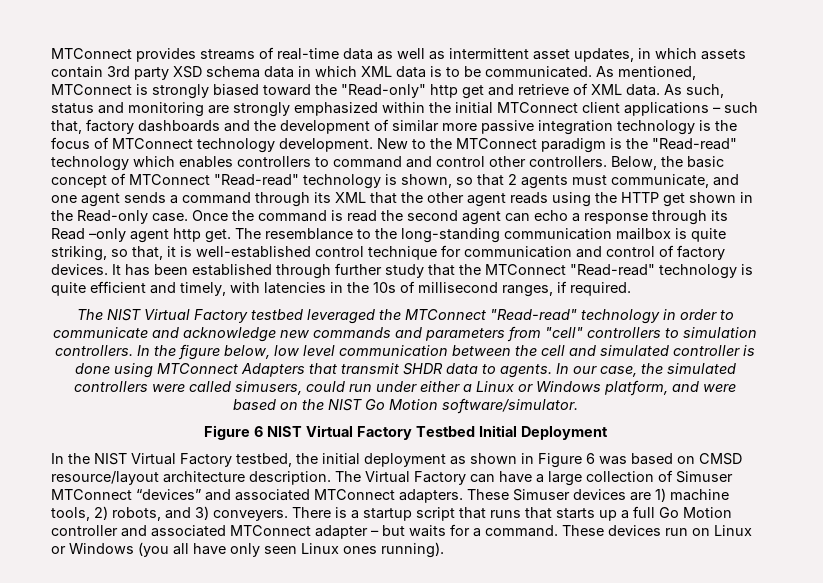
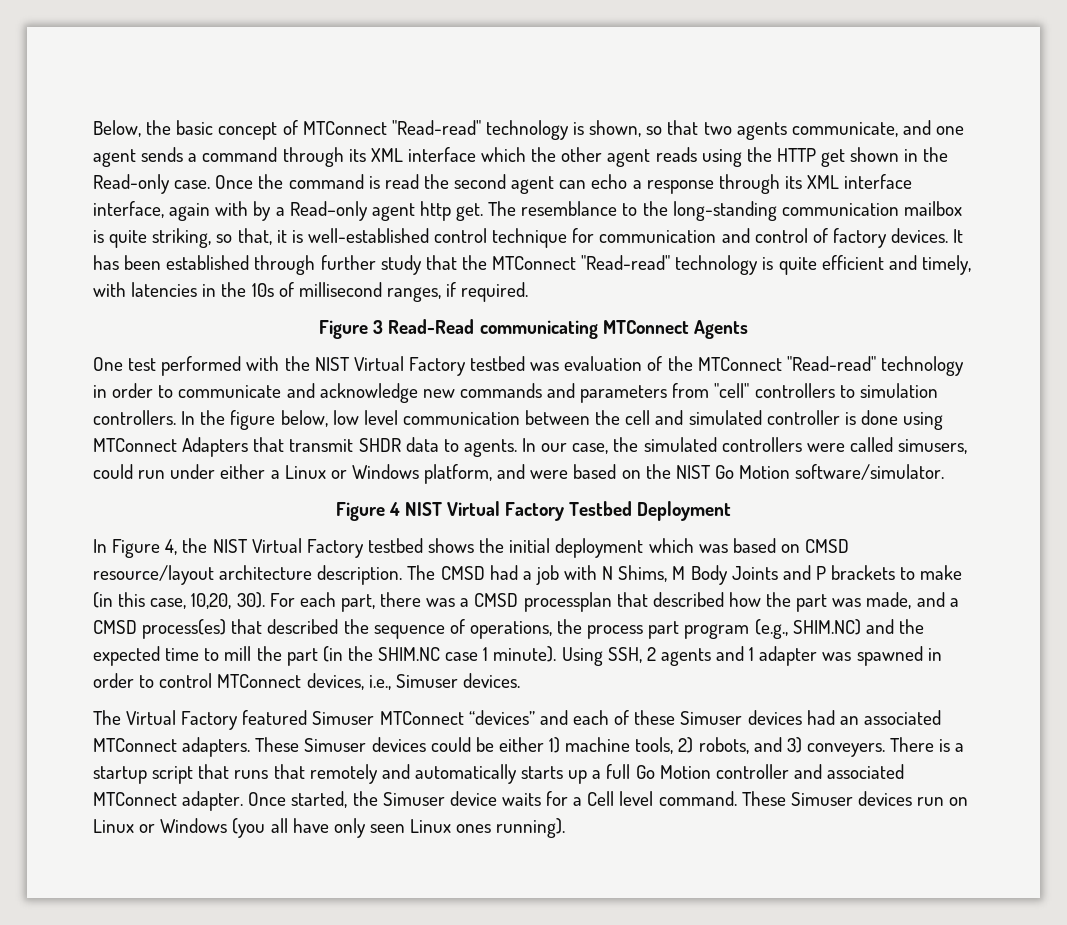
[51,47,746,62] [51,66,696,80] [51,83,724,99] [51,102,758,117] [51,119,737,135] [51,137,737,153] [51,156,607,171] MTConnect provides streams of real-time data as well as intermittent asset updates, in which assets contain 3rd party XSD schema data in which XML data is to be communicated. As mentioned, MTConnect is strongly biased toward the "Read-only" http get and retrieve of XML data. As such, status and monitoring are strongly emphasized within the initial MTConnect client applications – such that, factory dashboards and the development of similar more passive integration technology is the focus of MTConnect technology development. New to the MTConnect paradigm is the "Read-read" technology which enables controllers to command and control other controllers. -> (93, 128) none
[508,174,607,189] 2 agents must -> [703,122,787,140] two agents
[370,192,397,204] that -> [407,147,527,162] interface which
[51,228,126,242] Read –only -> [807,174,913,189] [93,201,368,221] XML interface interface, again with by a Read–only
[76,309,375,324] The NIST Virtual Factory testbed leveraged -> [319,319,748,339] [93,356,663,376] Figure 3 Read-Read communicating MTConnect Agents // One test performed with the NIST Virtual Factory testbed was evaluation of
[253,426,263,437] 6 -> [388,502,400,516] 4
[478,425,517,437] Initial -> (633, 508) none
[68,453,292,467] the NIST Virtual Factory testbed, -> [112,538,475,558] Figure 4, the NIST Virtual Factory testbed shows
[450,453,595,468] as shown in Figure 6 -> [648,538,694,553] which
[365,470,733,486] [51,489,231,501] Virtual Factory can have a large collection of Simuser MTConnect “devices” and -> [440,565,963,585] [93,592,959,612] [93,619,924,639] [93,646,942,666] [93,673,520,690] [93,710,859,730] CMSD had a job with N Shims, M Body Joints and P brackets to make (in this case, 10,20, 30). For each part, there was a CMSD processplan that described how the part was made, and a CMSD process(es) that described the sequence of operations, the process part program (e.g., SHIM.NC) and the expected time to mill the part (in the SHIM.NC case 1 minute). Using SSH, 2 agents and 1 adapter was spawned in order to control MTConnect devices, i.e., Simuser devices. // The Virtual Factory featured Simuser MTConnect “devices” and each of these Simuser devices had an
[630,492,651,501] are -> [430,737,544,752] could be either
(552, 513) none -> [309,764,517,784] remotely and automatically
[315,525,405,539] adapter – but -> [182,791,497,811] adapter. Once started, the Simuser device
(481, 532) none -> [587,791,654,806] Cell level
(604, 530) none -> [790,792,853,806] Simuser

